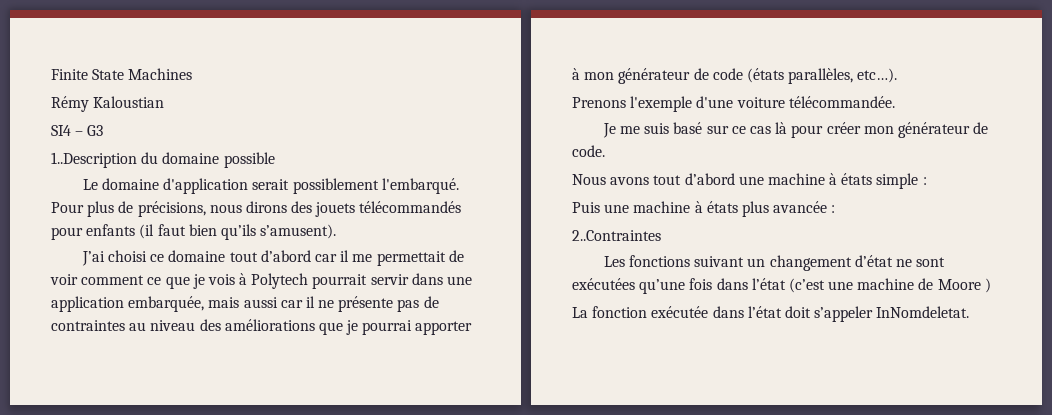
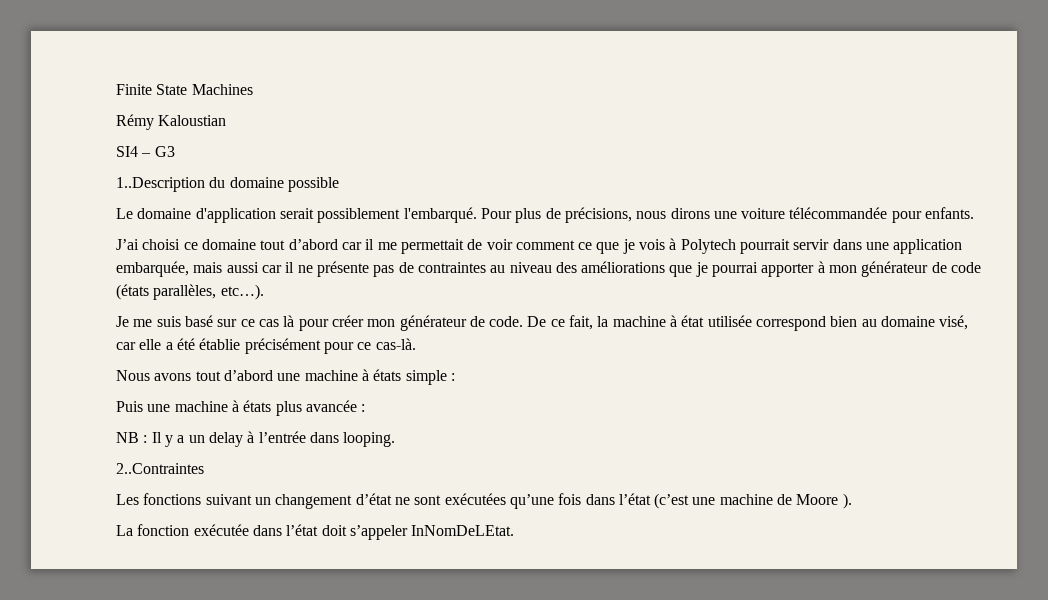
[291,201,462,217] [51,224,337,240] des jouets télécommandés pour enfants (il faut bien qu’ils s’amusent). -> [713,207,975,223] une voiture télécommandée pour enfants.
[572,96,895,112] // Prenons l'exemple d'une voiture télécommandée. -> (264, 292) none
(605, 151) none -> [527,315,969,331] [116,338,416,354] De ce fait, la machine à état utilisée correspond bien au domaine visé, car elle a été établie précisément pour ce cas-là.
(836, 209) none -> [116,431,396,447] // NB : Il y a un delay à l’entrée dans looping.
[984,278,991,293] ) -> [842,493,852,509] ).
[876,306,970,318] InNomdeletat. -> [411,525,515,536] InNomDeLEtat.

